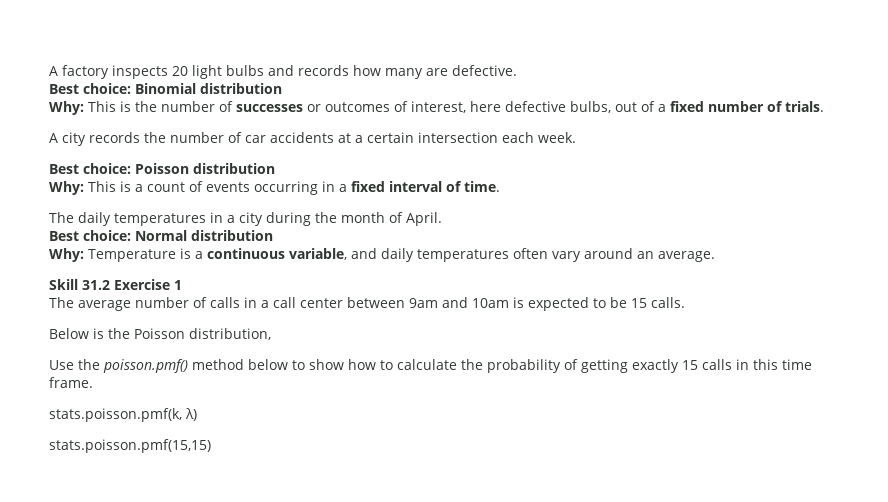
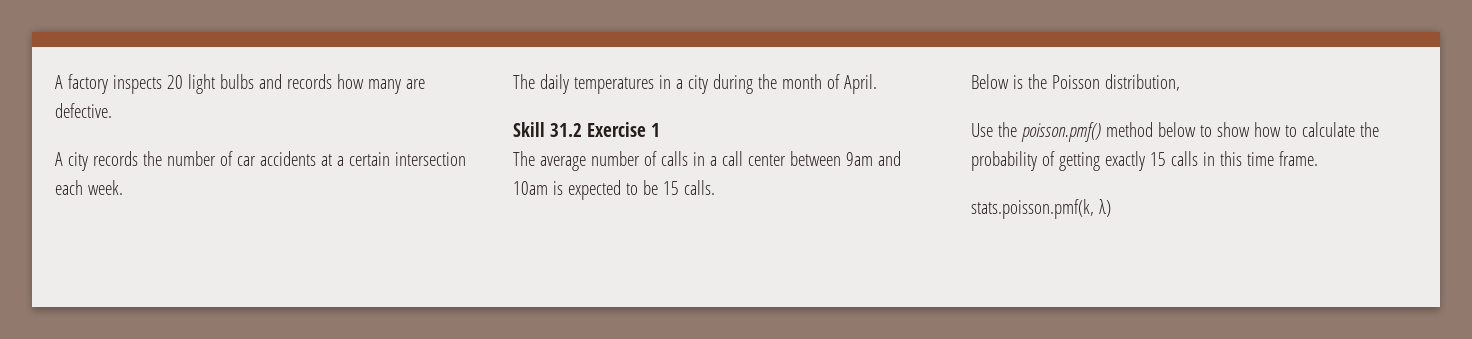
[49,83,282,94] [49,101,824,115] // Best choice: Binomial distribution // Why: This is the number of successes or outcomes of interest, here defective bulbs, out of a fixed number of trials. -> (112, 110) none
[49,163,275,174] [49,181,500,195] // Best choice: Poisson distribution // Why: This is a count of events occurring in a fixed interval of time. -> (123, 187) none
[49,230,273,241] [49,248,715,262] // Best choice: Normal distribution // Why: Temperature is a continuous variable, and daily temperatures often vary around an average. -> (877, 84) none
[49,439,211,453] // stats.poisson.pmf(15,15) -> (1111, 208) none

